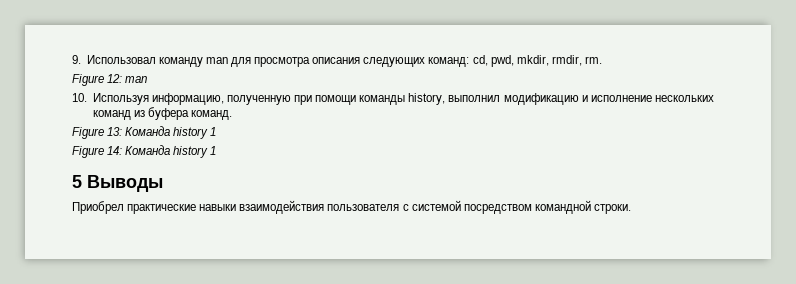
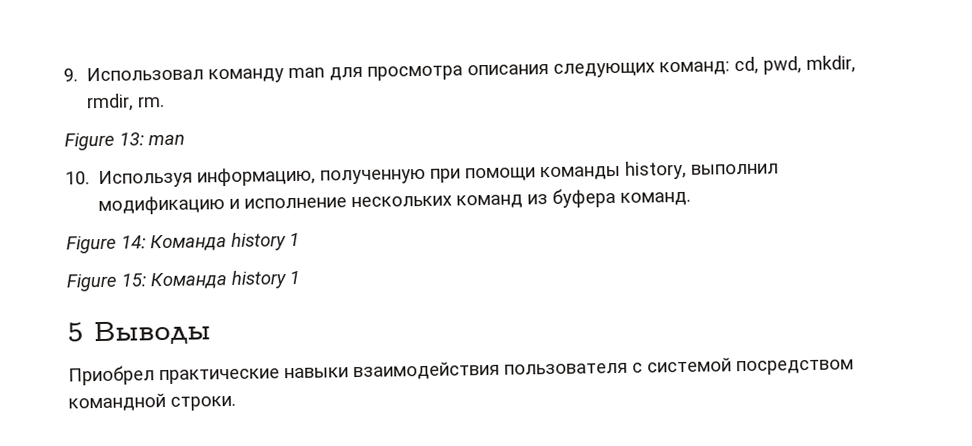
[107,74,123,83] 12: -> [119,132,144,146] 13:
[107,127,123,136] 13: -> [121,235,146,249] 14:
[107,146,123,155] 14: -> [121,273,146,287] 15:

